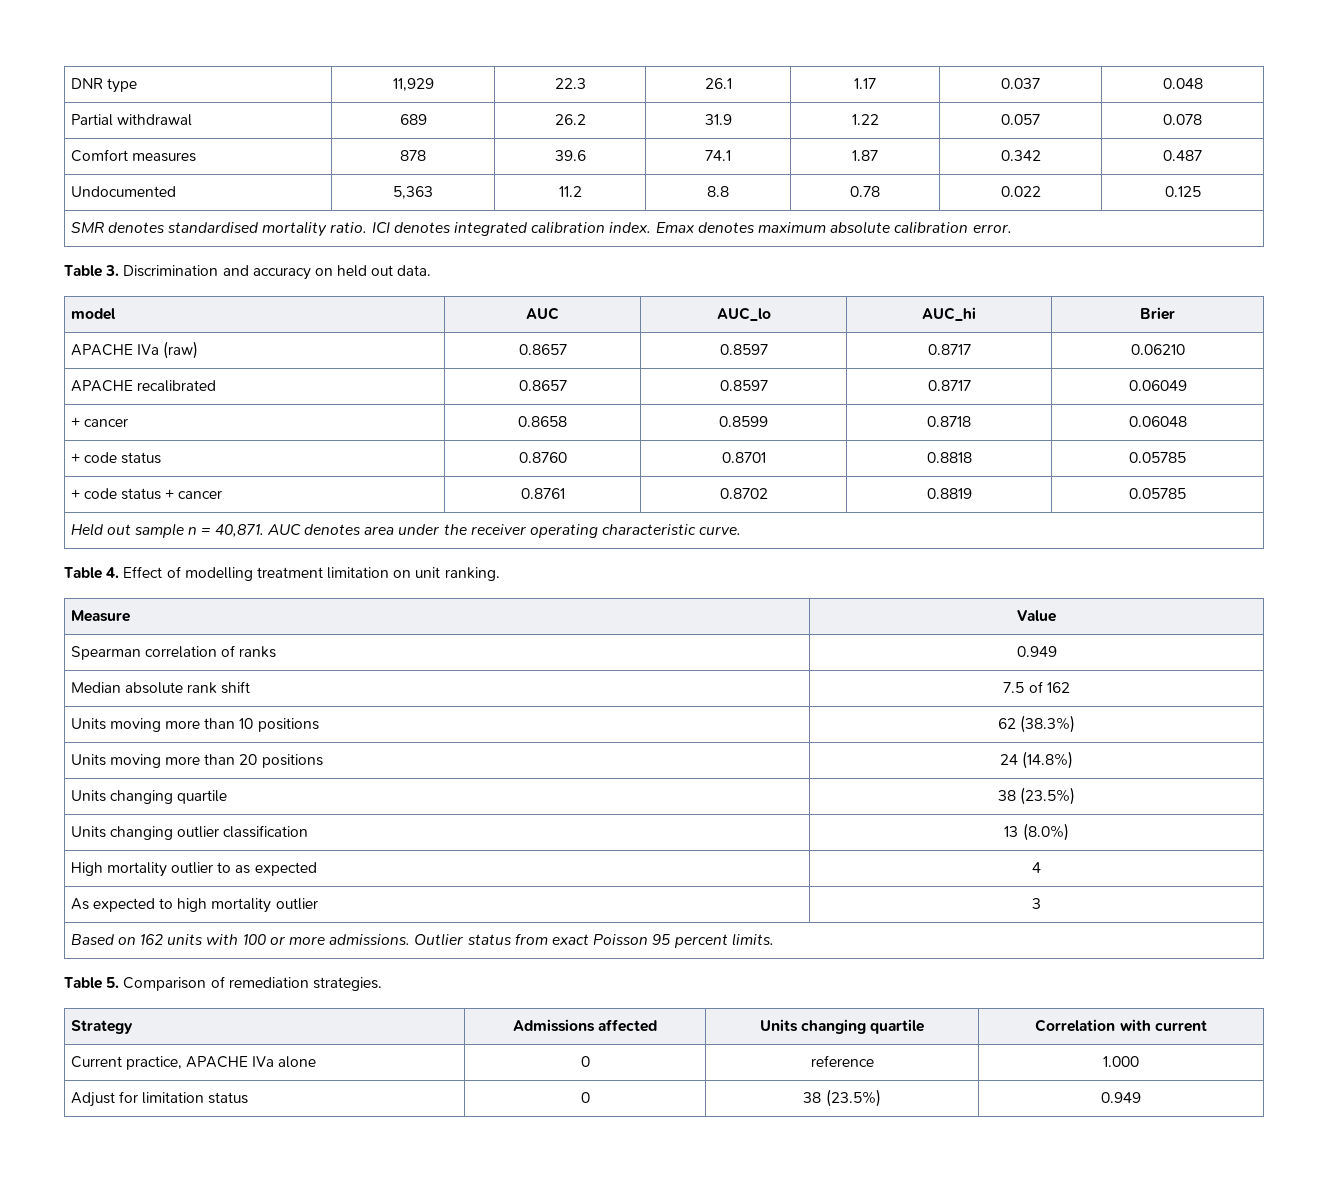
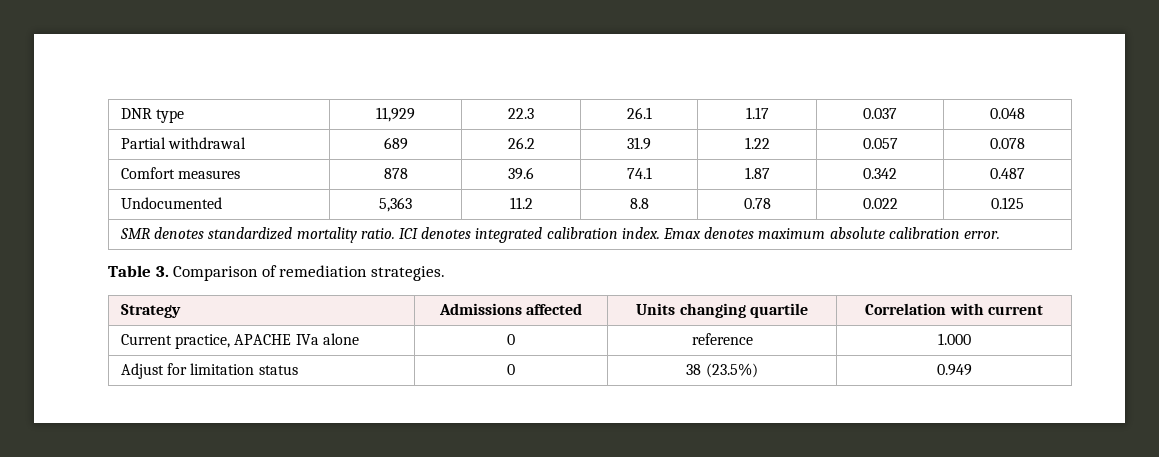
[168,222,259,233] standardised -> [208,227,293,240] standardized
[123,265,432,280] [70,308,116,320] [526,307,559,320] [716,307,771,321] [922,307,976,321] [1140,307,1175,320] [70,341,199,359] [518,344,567,355] [719,344,768,355] [927,344,971,355] [1130,344,1185,355] [70,380,216,392] [518,380,567,391] [719,380,768,391] [927,380,971,391] [1128,380,1187,391] [70,417,128,427] [518,416,567,427] [719,416,768,427] [927,416,971,427] [1128,416,1187,427] [70,452,162,464] [518,452,567,463] [721,452,766,463] [926,452,972,463] [1129,452,1186,463] [70,488,223,500] [520,488,565,499] [719,488,768,499] [926,488,972,499] [1129,488,1186,499] [70,523,742,538] [64,566,500,581] [70,610,130,622] [1017,610,1056,622] [70,645,277,660] [1016,646,1057,657] [70,681,251,694] [1003,681,1070,693] [70,718,319,732] [997,715,1076,733] [70,754,323,768] [999,751,1074,769] [70,790,228,804] [997,787,1076,805] [70,825,309,840] [1004,823,1069,841] [70,862,317,877] [1032,862,1041,873] [70,898,318,913] [1032,898,1041,909] [70,933,774,948] [64,977,120,989] Discrimination and accuracy on held out data. // model | AUC | AUC_lo | AUC_hi | Brier // APACHE IVa (raw) | 0.8657 | 0.8597 | 0.8717 | 0.06210 // APACHE recalibrated | 0.8657 | 0.8597 | 0.8717 | 0.06049 // + cancer | 0.8658 | 0.8599 | 0.8718 | 0.06048 // + code status | 0.8760 | 0.8701 | 0.8818 | 0.05785 // + code status + cancer | 0.8761 | 0.8702 | 0.8819 | 0.05785 // Held out sample n = 40,871. AUC denotes area under the receiver operating characteristic curve. // Table 4. Effect of modelling treatment limitation on unit ranking. // Measure | Value // Spearman correlation of ranks | 0.949 // Median absolute rank shift | 7.5 of 162 // Units moving more than 10 positions | 62 (38.3%) // Units moving more than 20 positions | 24 (14.8%) // Units changing quartile | 38 (23.5%) // Units changing outlier classification | 13 (8.0%) // High mortality outlier to as expected | 4 // As expected to high mortality outlier | 3 // Based on 162 units with 100 or more admissions. Outlier status from exact Poisson 95 percent limits. // Table 5. -> (169, 271) none

